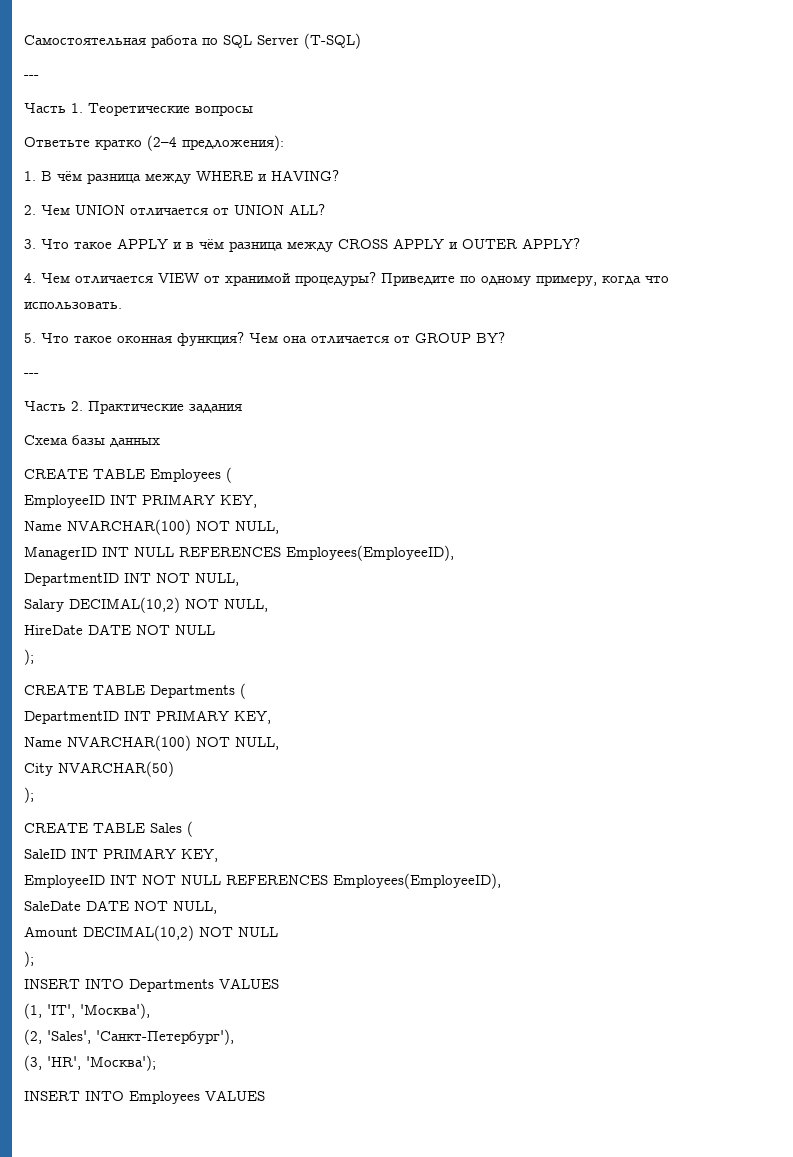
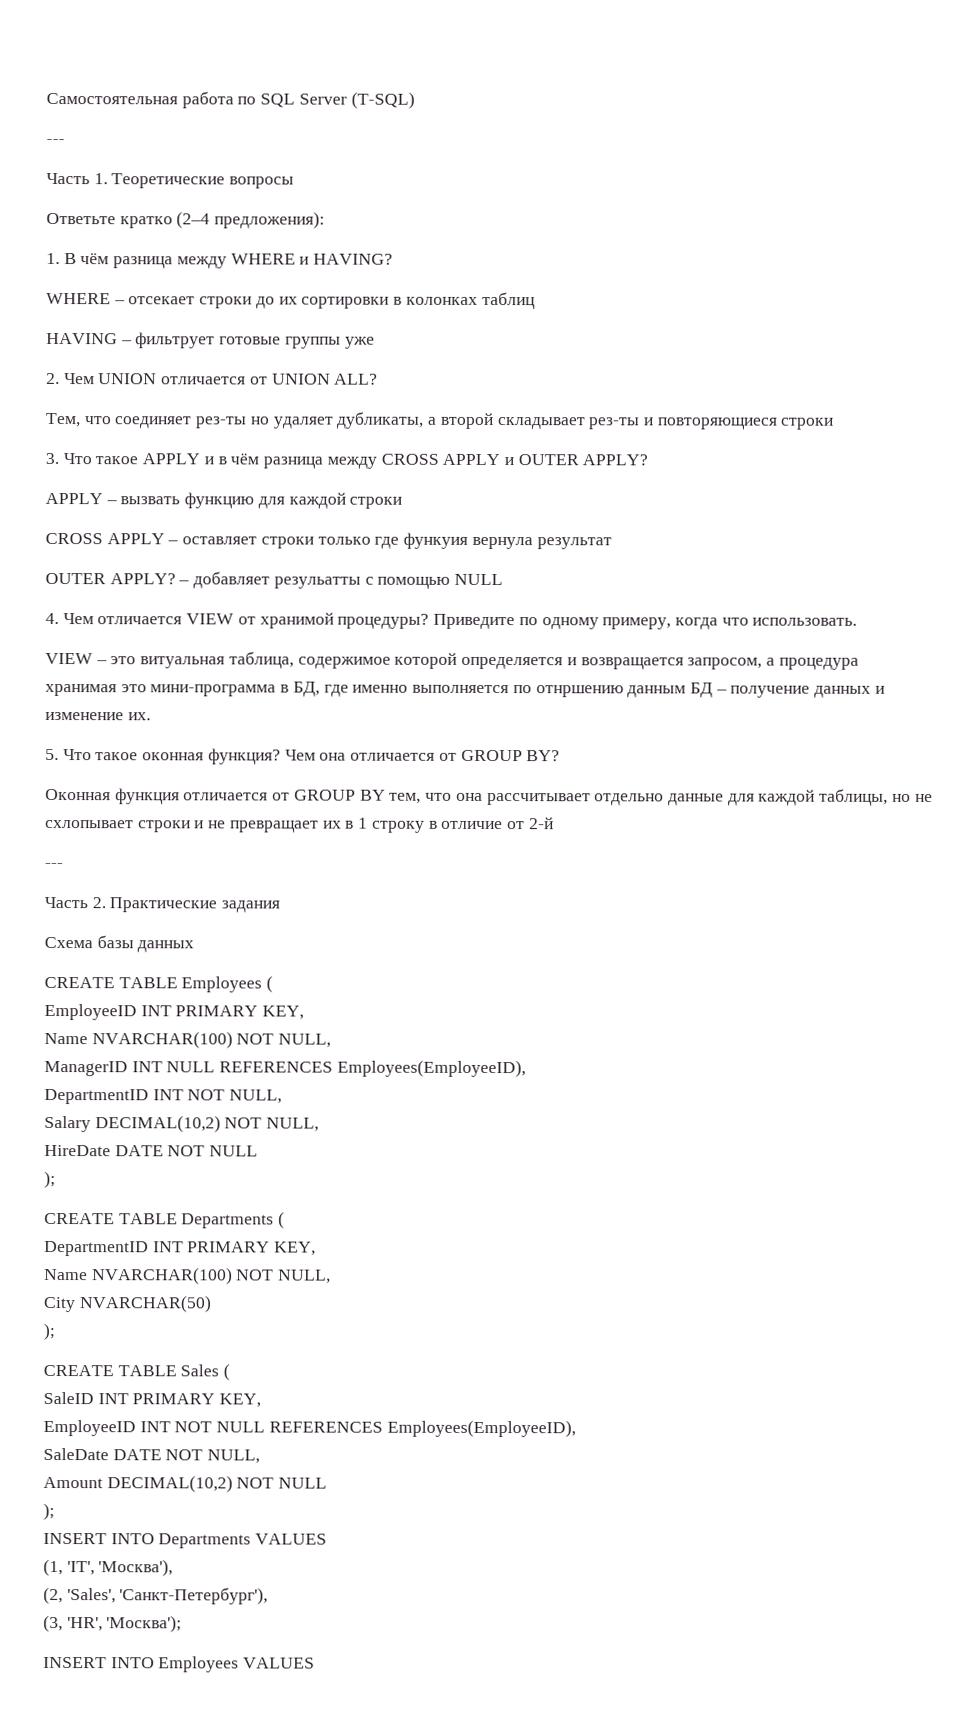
(339, 175) none -> [46,291,535,310] [46,332,375,349] // WHERE – отсекает строки до их сортировки в колонках таблиц // HAVING – фильтрует готовые группы уже
(325, 209) none -> [45,411,834,430] // Тем, что соединяет рез-ты но удаляет дубликаты, а второй складывает рез-ты и повторяющиеся строки
(580, 243) none -> [45,492,403,509] [45,532,612,550] [45,571,504,589] // APPLY – вызвать функцию для каждой строки // CROSS APPLY – оставляет строки только где функуия вернула результат // OUTER APPLY? – добавляет резульатты с помощью NULL
(122, 306) none -> [45,651,859,670] [45,681,885,698] [45,711,151,721] // VIEW – это витуальная таблица, содержимое которой определяется и возвращается запросом, а процедура хранимая это мини-программа в БД, где именно выполняется по отнршению данным БД – получение данных и изменение их.
(505, 337) none -> [45,788,933,806] [45,817,554,833] // Оконная функция отличается от GROUP BY тем, что она рассчитывает отдельно данные для каждой таблицы, но не схлопывает строки и не превращает их в 1 строку в отличие от 2-й

